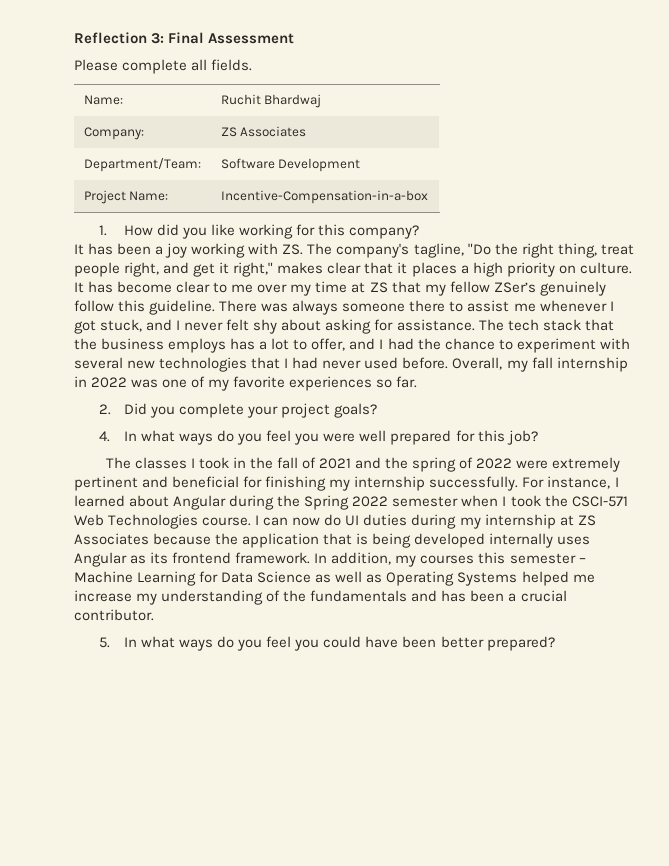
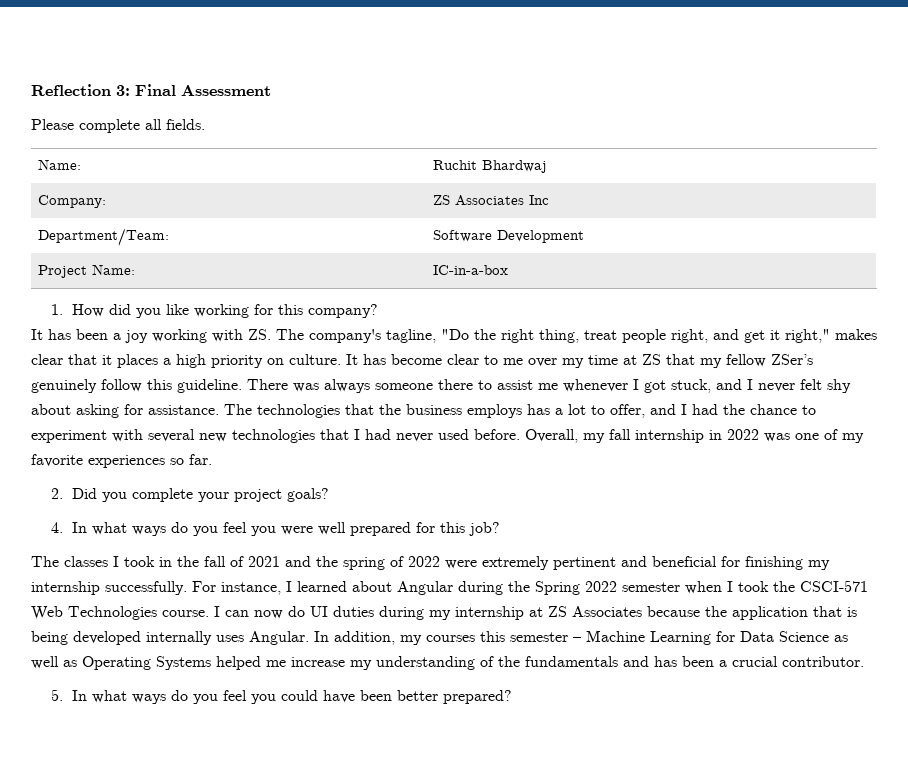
(307, 131) none -> [528,195,549,205] Inc
[220,190,428,204] Incentive-Compensation-in-a-box -> [432,265,508,275] IC-in-a-box
[507,319,581,331] tech stack -> [257,404,340,418] technologies
[74,552,311,567] Angular as its frontend framework. -> [249,631,309,645] Angular.

